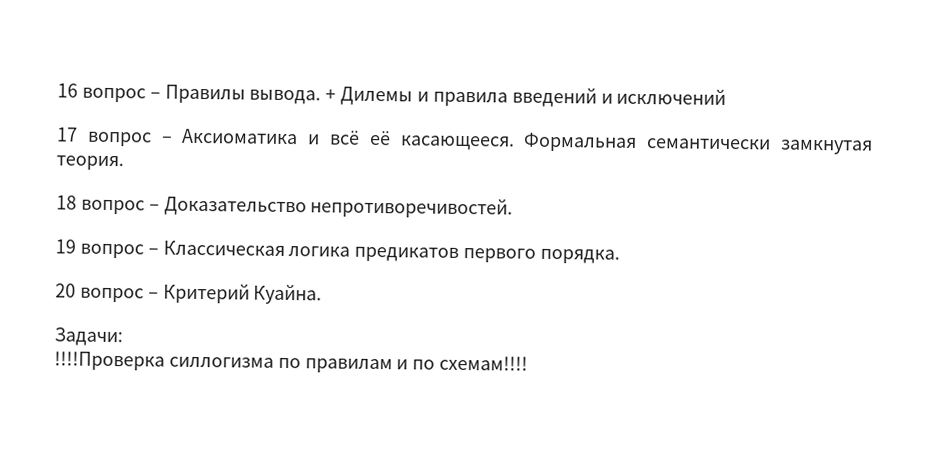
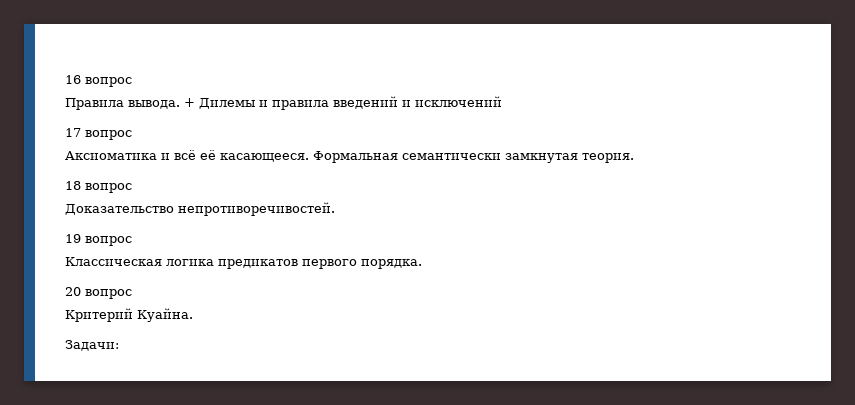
[149,84,246,104] – Правилы -> [65,98,124,110] // Правила
[160,136,173,143] – -> (132, 135) //
[148,204,160,211] – -> (132, 188) //
[147,248,159,255] – -> (132, 241) //
[147,292,159,299] – -> (132, 294) //
[54,351,529,374] // !!!!Проверка силлогизма по правилам и по схемам!!!! -> (119, 345) none

